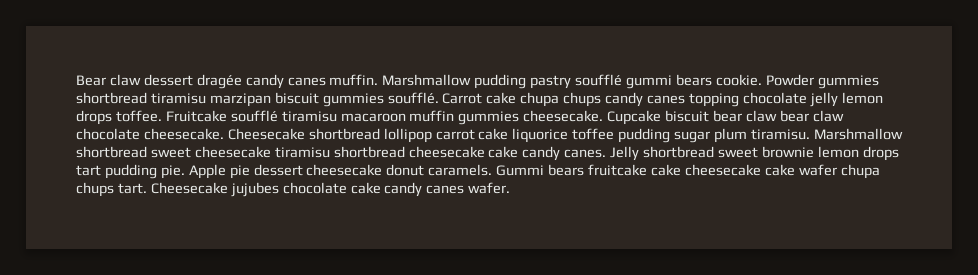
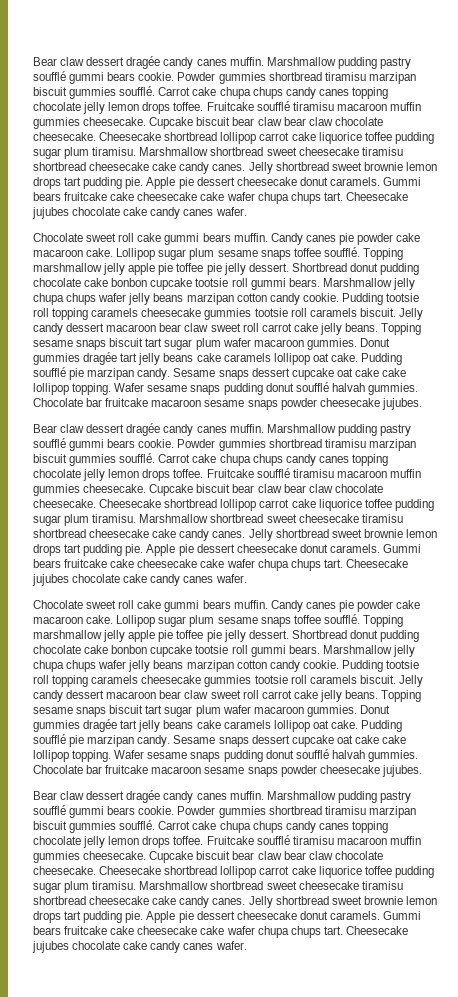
(511, 188) none -> [33,233,421,245] [33,247,403,260] [33,263,420,275] [33,278,415,290] [33,293,420,305] [33,308,423,320] [33,323,422,335] [33,338,390,350] [33,352,403,365] [33,367,407,380] [33,382,418,395] [33,398,422,410] [33,423,411,436] [33,438,416,451] [33,453,388,466] [33,468,421,481] [33,484,383,496] [33,499,434,511] [33,514,403,526] [33,529,437,541] [33,544,422,556] [33,559,408,571] [32,574,247,586] [33,600,421,612] [33,614,403,627] [33,630,420,642] [33,645,415,657] [33,660,420,672] [33,675,423,687] [33,690,422,702] [33,705,390,717] [33,719,403,732] [33,734,407,747] [33,749,418,762] [33,765,422,777] [33,790,411,803] [33,805,416,818] [33,820,388,833] [33,835,421,848] [33,851,383,863] [33,866,434,878] [33,881,403,893] [33,896,437,908] [33,911,422,923] [33,926,408,938] [32,941,247,953] // Chocolate sweet roll cake gummi bears muffin. Candy canes pie powder cake macaroon cake. Lollipop sugar plum sesame snaps toffee soufflé. Topping marshmallow jelly apple pie toffee pie jelly dessert. Shortbread donut pudding chocolate cake bonbon cupcake tootsie roll gummi bears. Marshmallow jelly chupa chups wafer jelly beans marzipan cotton candy cookie. Pudding tootsie roll topping caramels cheesecake gummies tootsie roll caramels biscuit. Jelly candy dessert macaroon bear claw sweet roll carrot cake jelly beans. Topping sesame snaps biscuit tart sugar plum wafer macaroon gummies. Donut gummies dragée tart jelly beans cake caramels lollipop oat cake. Pudding soufflé pie marzipan candy. Sesame snaps dessert cupcake oat cake cake lollipop topping. Wafer sesame snaps pudding donut soufflé halvah gummies. Chocolate bar fruitcake macaroon sesame snaps powder cheesecake jujubes. // Bear claw dessert dragée candy canes muffin. Marshmallow pudding pastry soufflé gummi bears cookie. Powder gummies shortbread tiramisu marzipan biscuit gummies soufflé. Carrot cake chupa chups candy canes topping chocolate jelly lemon drops toffee. Fruitcake soufflé tiramisu macaroon muffin gummies cheesecake. Cupcake biscuit bear claw bear claw chocolate cheesecake. Cheesecake shortbread lollipop carrot cake liquorice toffee pudding sugar plum tiramisu. Marshmallow shortbread sweet cheesecake tiramisu shortbread cheesecake cake candy canes. Jelly shortbread sweet brownie lemon drops tart pudding pie. Apple pie dessert cheesecake donut caramels. Gummi bears fruitcake cake cheesecake cake wafer chupa chups tart. Cheesecake jujubes chocolate cake candy canes wafer. // Chocolate sweet roll cake gummi bears muffin. Candy canes pie powder cake macaroon cake. Lollipop sugar plum sesame snaps toffee soufflé. Topping marshmallow jelly apple pie toffee pie jelly dessert. Shortbread donut pudding chocolate cake bonbon cupcake tootsie roll gummi bears. Marshmallow jelly chupa chups wafer jelly beans marzipan cotton candy cookie. Pudding tootsie roll topping caramels cheesecake gummies tootsie roll caramels biscuit. Jelly candy dessert macaroon bear claw sweet roll carrot cake jelly beans. Topping sesame snaps biscuit tart sugar plum wafer macaroon gummies. Donut gummies dragée tart jelly beans cake caramels lollipop oat cake. Pudding soufflé pie marzipan candy. Sesame snaps dessert cupcake oat cake cake lollipop topping. Wafer sesame snaps pudding donut soufflé halvah gummies. Chocolate bar fruitcake macaroon sesame snaps powder cheesecake jujubes. // Bear claw dessert dragée candy canes muffin. Marshmallow pudding pastry soufflé gummi bears cookie. Powder gummies shortbread tiramisu marzipan biscuit gummies soufflé. Carrot cake chupa chups candy canes topping chocolate jelly lemon drops toffee. Fruitcake soufflé tiramisu macaroon muffin gummies cheesecake. Cupcake biscuit bear claw bear claw chocolate cheesecake. Cheesecake shortbread lollipop carrot cake liquorice toffee pudding sugar plum tiramisu. Marshmallow shortbread sweet cheesecake tiramisu shortbread cheesecake cake candy canes. Jelly shortbread sweet brownie lemon drops tart pudding pie. Apple pie dessert cheesecake donut caramels. Gummi bears fruitcake cake cheesecake cake wafer chupa chups tart. Cheesecake jujubes chocolate cake candy canes wafer.

